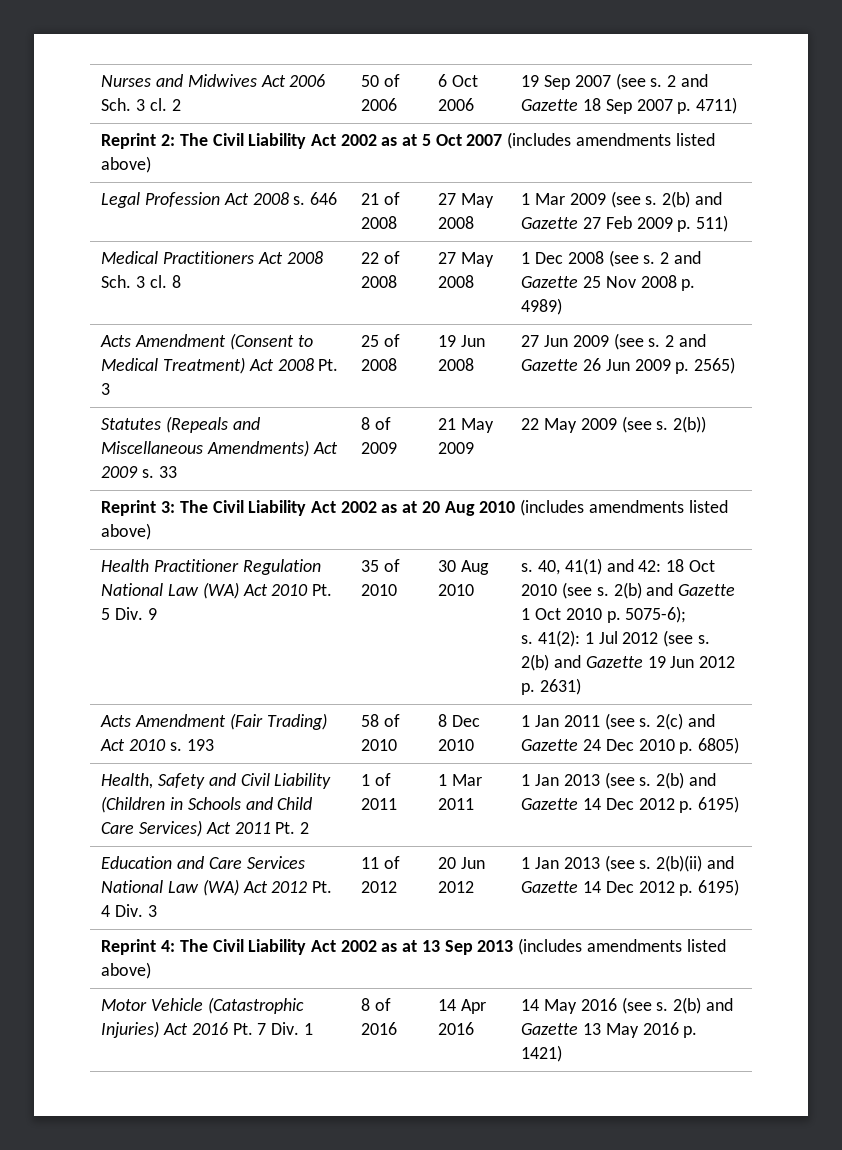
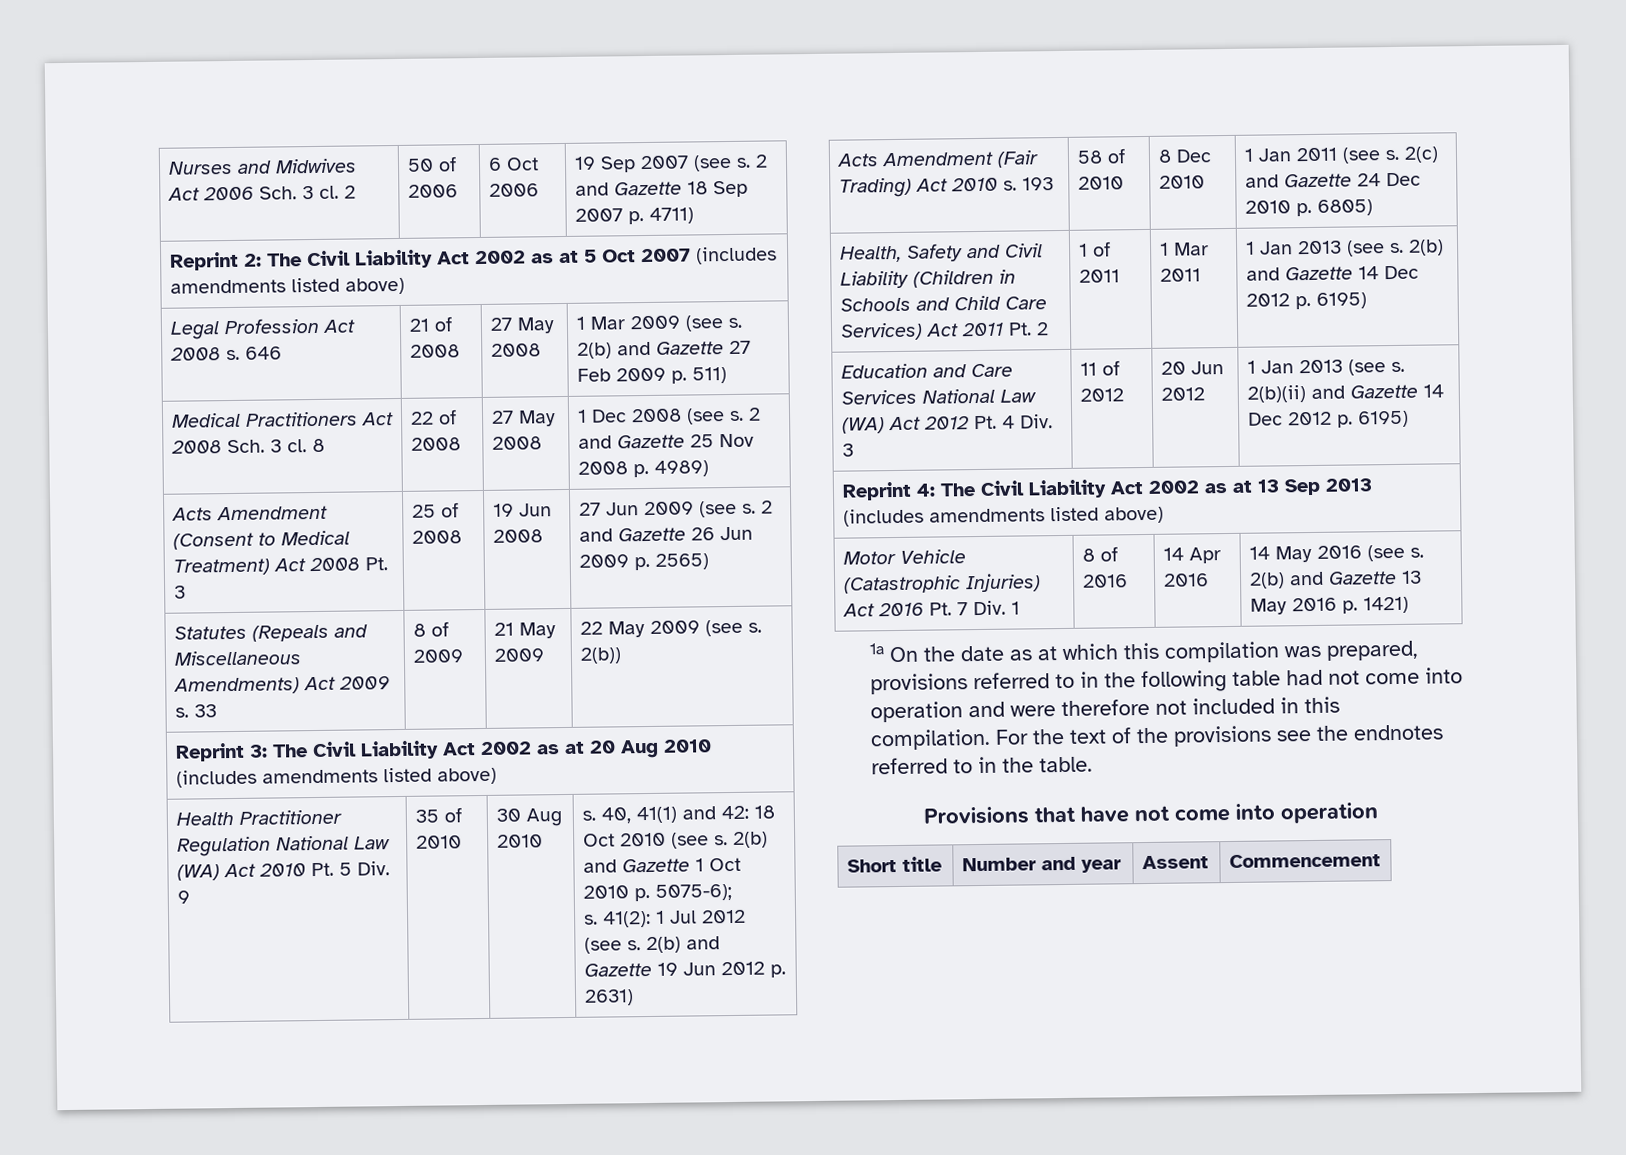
(563, 1053) none -> [869,640,1420,663] [870,667,1464,695] [870,696,1341,723] [870,724,1444,751] [871,756,1094,775] [923,802,1378,825] [846,856,942,873] [961,856,1122,873] [1141,855,1209,870] [1228,853,1381,869] // 1a On the date as at which this compilation was prepared, provisions referred to in the following table had not come into operation and were therefore not included in this compilation. For the text of the provisions see the endnotes referred to in the table. // Provisions that have not come into operation // Short title | Number and year | Assent | Commencement

